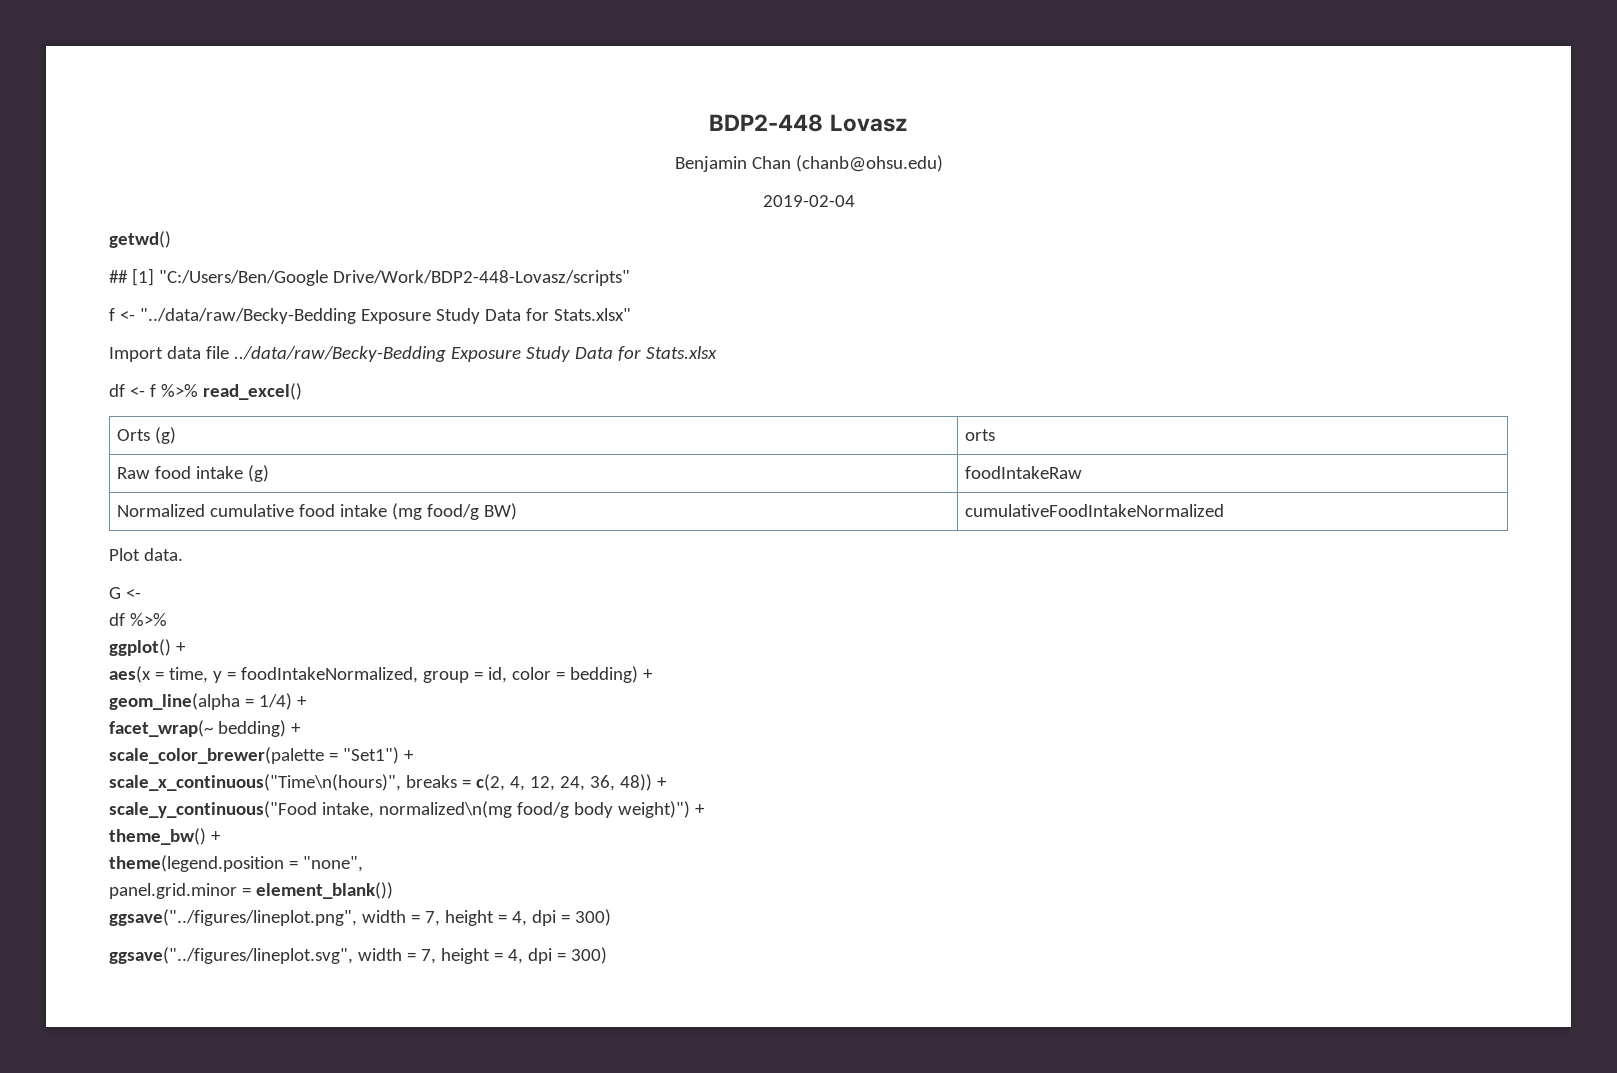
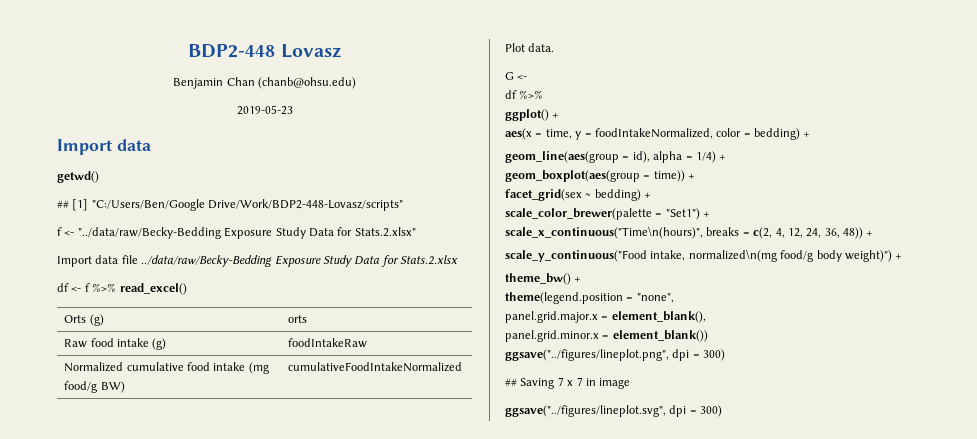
[762,195,855,207] 2019-02-04 -> [236,105,293,115] [57,139,151,155] 2019-05-23 // Import data
[553,308,631,321] Stats.xlsx" -> [354,227,416,237] Stats.2.xlsx"
[645,346,717,359] Stats.xlsx -> [400,255,458,265] Stats.2.xlsx
[422,667,507,683] group = id, -> (713, 133) none
[109,693,240,710] geom_line(alpha -> [505,151,683,163] geom_line(aes(group = id), alpha
[109,720,213,737] facet_wrap(~ -> [505,170,696,182] [505,189,592,201] geom_boxplot(aes(group = time)) + // facet_grid(sex ~
[109,883,237,899] panel.grid.minor -> [505,311,706,323] [505,330,599,342] panel.grid.major.x = element_blank(), // panel.grid.minor.x
[361,909,611,926] [109,947,523,964] width = 7, height = 4, dpi = 300) // ggsave("../figures/lineplot.svg", width = 7, height = 4, -> [672,349,726,361] [505,377,631,389] [505,405,666,417] dpi = 300) // ## Saving 7 x 7 in image // ggsave("../figures/lineplot.svg",

